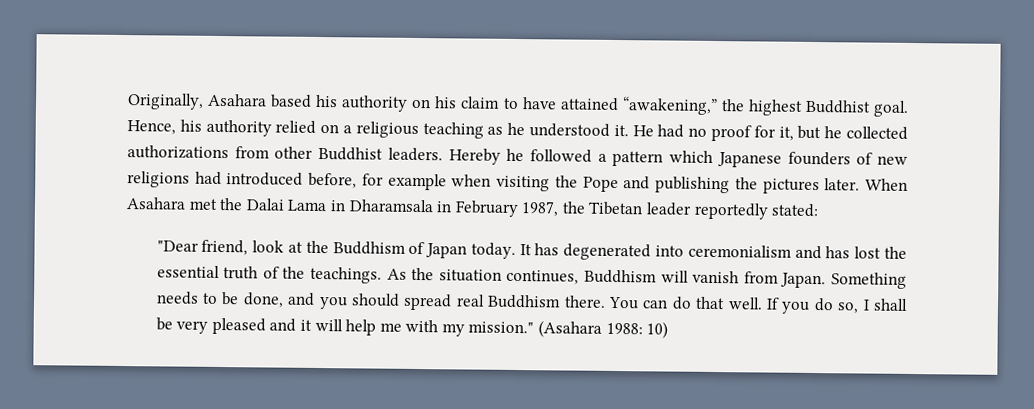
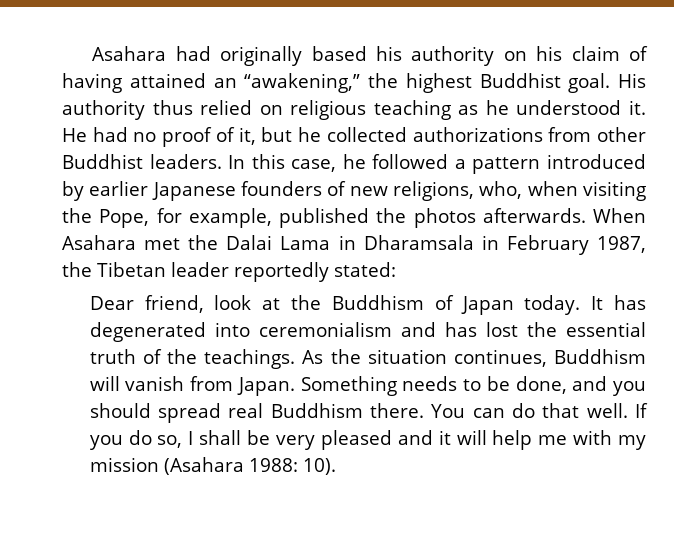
[127,93,268,110] Originally, Asahara -> [92,46,303,66] Asahara had originally
[502,97,619,112] to have attained -> [629,46,648,61] [62,73,237,93] of having attained an
[127,119,272,137] Hence, his authority -> [618,73,646,88] [62,100,193,120] His authority thus
[342,125,352,134] a -> (283, 110) none
[753,125,776,138] for -> [215,127,235,142] of
[448,148,501,165] Hereby -> [228,154,337,172] In this case,
[669,150,714,163] which -> [546,154,646,169] [62,181,149,201] introduced by earlier
[127,171,861,195] religions had introduced before, for example when visiting the Pope and publishing the pictures later. -> [392,181,646,201] [62,208,586,228] religions, who, when visiting the Pope, for example, published the photos afterwards.
[156,240,199,252] "Dear -> [89,296,134,310] Dear
[468,321,535,334] mission." -> [89,457,159,472] mission
[646,321,669,339] 10) -> [302,458,336,475] 10).

